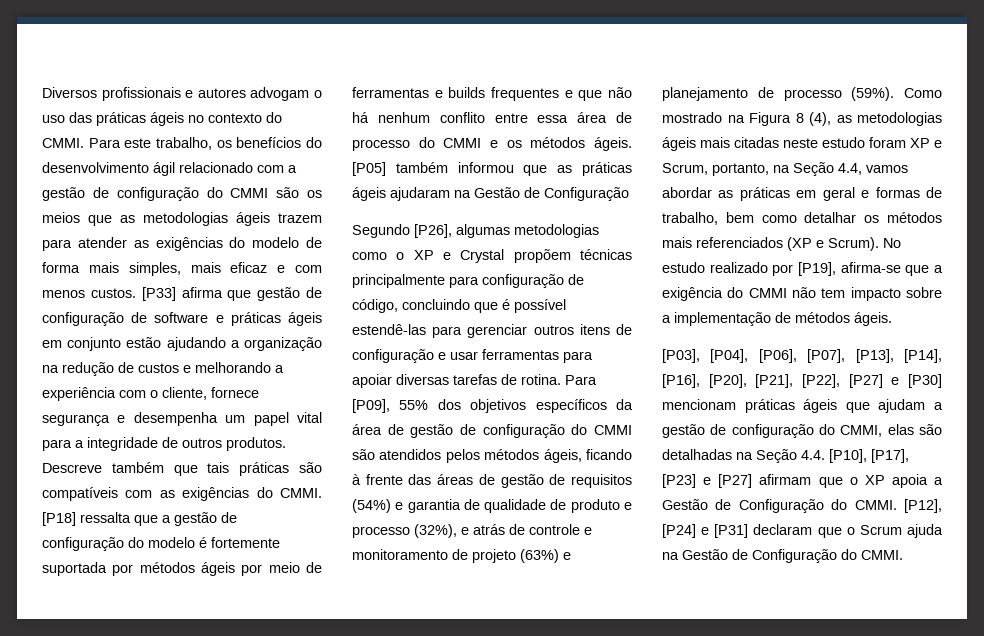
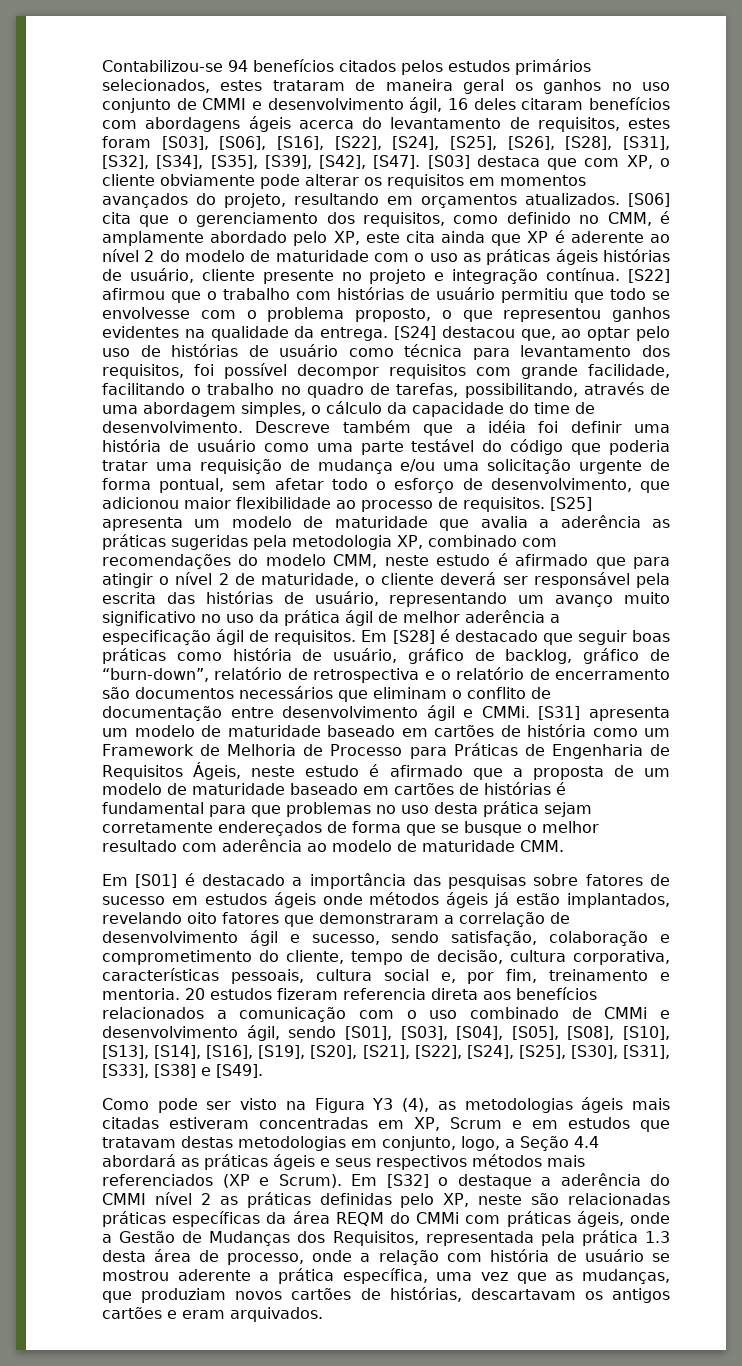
[42,87,322,101] [42,112,282,126] [42,137,322,150] [42,162,297,176] [42,187,323,201] [42,212,322,226] [42,237,322,251] [42,262,322,276] [42,287,323,301] [42,312,322,326] [42,337,322,351] [42,362,284,376] [42,387,259,401] [42,412,322,426] [42,437,286,451] [42,462,322,476] [42,487,322,501] [42,512,237,526] [42,537,280,551] [42,562,322,576] [352,87,632,101] [352,112,632,123] [352,137,632,151] [352,162,632,176] [352,187,629,201] [352,224,599,238] [352,249,632,263] [352,274,584,288] [352,299,566,313] [352,324,632,338] [352,349,593,363] [352,374,597,388] [352,399,633,413] [352,424,632,438] [352,449,632,463] [352,474,632,488] [352,499,632,513] [352,524,592,538] [352,549,571,563] [662,87,942,101] [662,112,722,123] Diversos profissionais e autores advogam o uso das práticas ágeis no contexto do CMMI. Para este trabalho, os benefícios do desenvolvimento ágil relacionado com a gestão de configuração do CMMI são os meios que as metodologias ágeis trazem para atender as exigências do modelo de forma mais simples, mais eficaz e com menos custos. [P33] afirma que gestão de configuração de software e práticas ágeis em conjunto estão ajudando a organização na redução de custos e melhorando a experiência com o cliente, fornece segurança e desempenha um papel vital para a integridade de outros produtos. Descreve também que tais práticas são compatíveis com as exigências do CMMI. [P18] ressalta que a gestão de configuração do modelo é fortemente suportada por métodos ágeis por meio de ferramentas e builds frequentes e que não há nenhum conflito entre essa área de processo do CMMI e os métodos ágeis. [P05] também informou que as práticas ágeis ajudaram na Gestão de Configuração // Segundo [P26], algumas metodologias como o XP e Crystal propõem técnicas principalmente para configuração de código, concluindo que é possível estendê-las para gerenciar outros itens de configuração e usar ferramentas para apoiar diversas tarefas de rotina. Para [P09], 55% dos objetivos específicos da área de gestão de configuração do CMMI são atendidos pelos métodos ágeis, ficando à frente das áreas de gestão de requisitos (54%) e garantia de qualidade de produto e processo (32%), e atrás de controle e monitoramento de projeto (63%) e planejamento de processo (59%). Como mostrado -> [102,59,591,75] [102,79,671,94] [102,97,670,113] [102,116,670,132] [102,136,670,150] [102,155,670,170] [102,174,586,189] [102,193,670,208] [102,211,670,227] [102,230,670,246] [102,249,670,265] [102,268,671,284] [102,287,670,303] [102,307,670,322] [102,326,670,341] [102,344,670,360] [102,363,670,379] [102,382,670,398] [102,401,595,417] [102,420,670,436] [102,439,670,455] [102,459,671,474] [102,478,670,493] [102,497,592,512] [102,515,671,531] [102,534,557,550] [102,553,671,569] [102,572,670,588] [102,591,670,607] [102,610,560,626] [102,629,671,645] [102,648,670,664] [102,667,670,683] [102,686,551,702] [102,705,670,721] [102,724,670,737] [102,743,670,759] [102,762,671,780] [102,782,566,795] [102,801,592,817] [102,821,599,836] [102,839,564,852] [102,873,670,889] [102,892,671,908] [102,912,570,927] [102,930,670,946] [102,950,670,965] [102,968,670,984] [102,987,597,1000] [102,1007,671,1022] [102,1025,670,1041] [102,1045,671,1059] [102,1064,263,1078] [102,1098,278,1113] Contabilizou-se 94 benefícios citados pelos estudos primários selecionados, estes trataram de maneira geral os ganhos no uso conjunto de CMMI e desenvolvimento ágil, 16 deles citaram benefícios com abordagens ágeis acerca do levantamento de requisitos, estes foram [S03], [S06], [S16], [S22], [S24], [S25], [S26], [S28], [S31], [S32], [S34], [S35], [S39], [S42], [S47]. [S03] destaca que com XP, o cliente obviamente pode alterar os requisitos em momentos avançados do projeto, resultando em orçamentos atualizados. [S06] cita que o gerenciamento dos requisitos, como definido no CMM, é amplamente abordado pelo XP, este cita ainda que XP é aderente ao nível 2 do modelo de maturidade com o uso as práticas ágeis histórias de usuário, cliente presente no projeto e integração contínua. [S22] afirmou que o trabalho com histórias de usuário permitiu que todo se envolvesse com o problema proposto, o que representou ganhos evidentes na qualidade da entrega. [S24] destacou que, ao optar pelo uso de histórias de usuário como técnica para levantamento dos requisitos, foi possível decompor requisitos com grande facilidade, facilitando o trabalho no quadro de tarefas, possibilitando, através de uma abordagem simples, o cálculo da capacidade do time de desenvolvimento. Descreve também que a idéia foi definir uma história de usuário como uma parte testável do código que poderia tratar uma requisição de mudança e/ou uma solicitação urgente de forma pontual, sem afetar todo o esforço de desenvolvimento, que adicionou maior flexibilidade ao processo de requisitos. [S25] apresenta um modelo de maturidade que avalia a aderência as práticas sugeridas pela metodologia XP, combinado com recomendações do modelo CMM, neste estudo é afirmado que para atingir o nível 2 de maturidade, o cliente deverá ser responsável pela escrita das histórias de usuário, representando um avanço muito significativo no uso da prática ágil de melhor aderência a especificação ágil de requisitos. Em [S28] é destacado que seguir boas práticas como história de usuário, gráfico de backlog, gráfico de “burn-down”, relatório de retrospectiva e o relatório de encerramento são documentos necessários que eliminam o conflito de documentação entre desenvolvimento ágil e CMMi. [S31] apresenta um modelo de maturidade baseado em cartões de história como um Framework de Melhoria de Processo para Práticas de Engenharia de Requisitos Ágeis, neste estudo é afirmado que a proposta de um modelo de maturidade baseado em cartões de histórias é fundamental para que problemas no uso desta prática sejam corretamente endereçados de forma que se busque o melhor resultado com aderência ao modelo de maturidade CMM. // Em [S01] é destacado a importância das pesquisas sobre fatores de sucesso em estudos ágeis onde métodos ágeis já estão implantados, revelando oito fatores que demonstraram a correlação de desenvolvimento ágil e sucesso, sendo satisfação, colaboração e comprometimento do cliente, tempo de decisão, cultura corporativa, características pessoais, cultura social e, por fim, treinamento e mentoria. 20 estudos fizeram referencia direta aos benefícios relacionados a comunicação com o uso combinado de CMMi e desenvolvimento ágil, sendo [S01], [S03], [S04], [S05], [S08], [S10], [S13], [S14], [S16], [S19], [S20], [S21], [S22], [S24], [S25], [S30], [S31], [S33], [S38] e [S49]. // Como pode ser visto
[795,113,804,123] 8 -> [372,1098,394,1110] Y3
[783,137,942,148] [662,162,908,176] [662,187,942,201] [662,212,880,225] neste estudo foram XP e Scrum, portanto, na Seção 4.4, vamos abordar as práticas em geral e formas de trabalho, bem como detalhar os -> [169,1117,670,1132] [102,1136,599,1151] [102,1154,467,1170] estiveram concentradas em XP, Scrum e em estudos que tratavam destas metodologias em conjunto, logo, a Seção 4.4 abordará as práticas ágeis e seus respectivos
[883,238,901,248] [662,262,943,276] [662,287,942,301] [662,312,892,326] [662,349,942,363] [662,374,942,388] [662,399,943,413] [662,424,942,438] [662,449,909,463] [662,474,943,488] [662,499,942,513] [662,524,943,538] [662,549,903,563] No estudo realizado por [P19], afirma-se que a exigência do CMMI não tem impacto sobre a implementação de métodos ágeis. // [P03], [P04], [P06], [P07], [P13], [P14], [P16], [P20], [P21], [P22], [P27] e [P30] mencionam práticas ágeis que ajudam a gestão de configuração do CMMI, elas são detalhadas na Seção 4.4. [P10], [P17], [P23] e [P27] afirmam que o XP apoia a Gestão de Configuração do CMMI. [P12], [P24] e [P31] declaram que o Scrum ajuda na Gestão de Configuração do CMMI. -> [351,1173,670,1189] [102,1192,670,1208] [102,1211,670,1227] [102,1230,670,1246] [102,1249,670,1265] [102,1268,670,1284] [102,1287,670,1303] [102,1307,323,1322] Em [S32] o destaque a aderência do CMMI nível 2 as práticas definidas pelo XP, neste são relacionadas práticas específicas da área REQM do CMMi com práticas ágeis, onde a Gestão de Mudanças dos Requisitos, representada pela prática 1.3 desta área de processo, onde a relação com história de usuário se mostrou aderente a prática específica, uma vez que as mudanças, que produziam novos cartões de histórias, descartavam os antigos cartões e eram arquivados.

